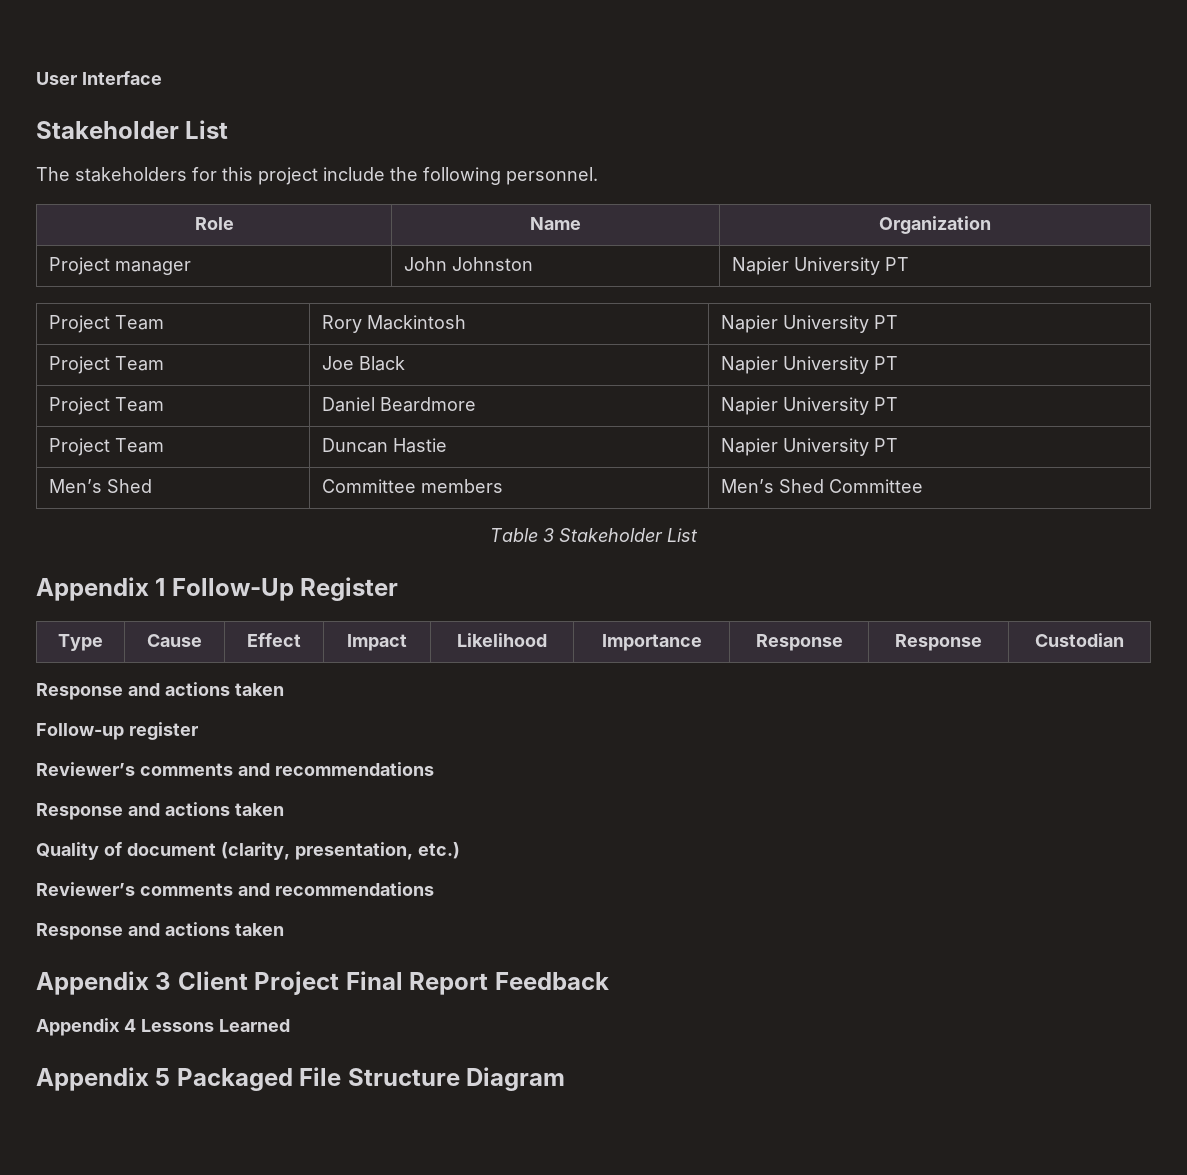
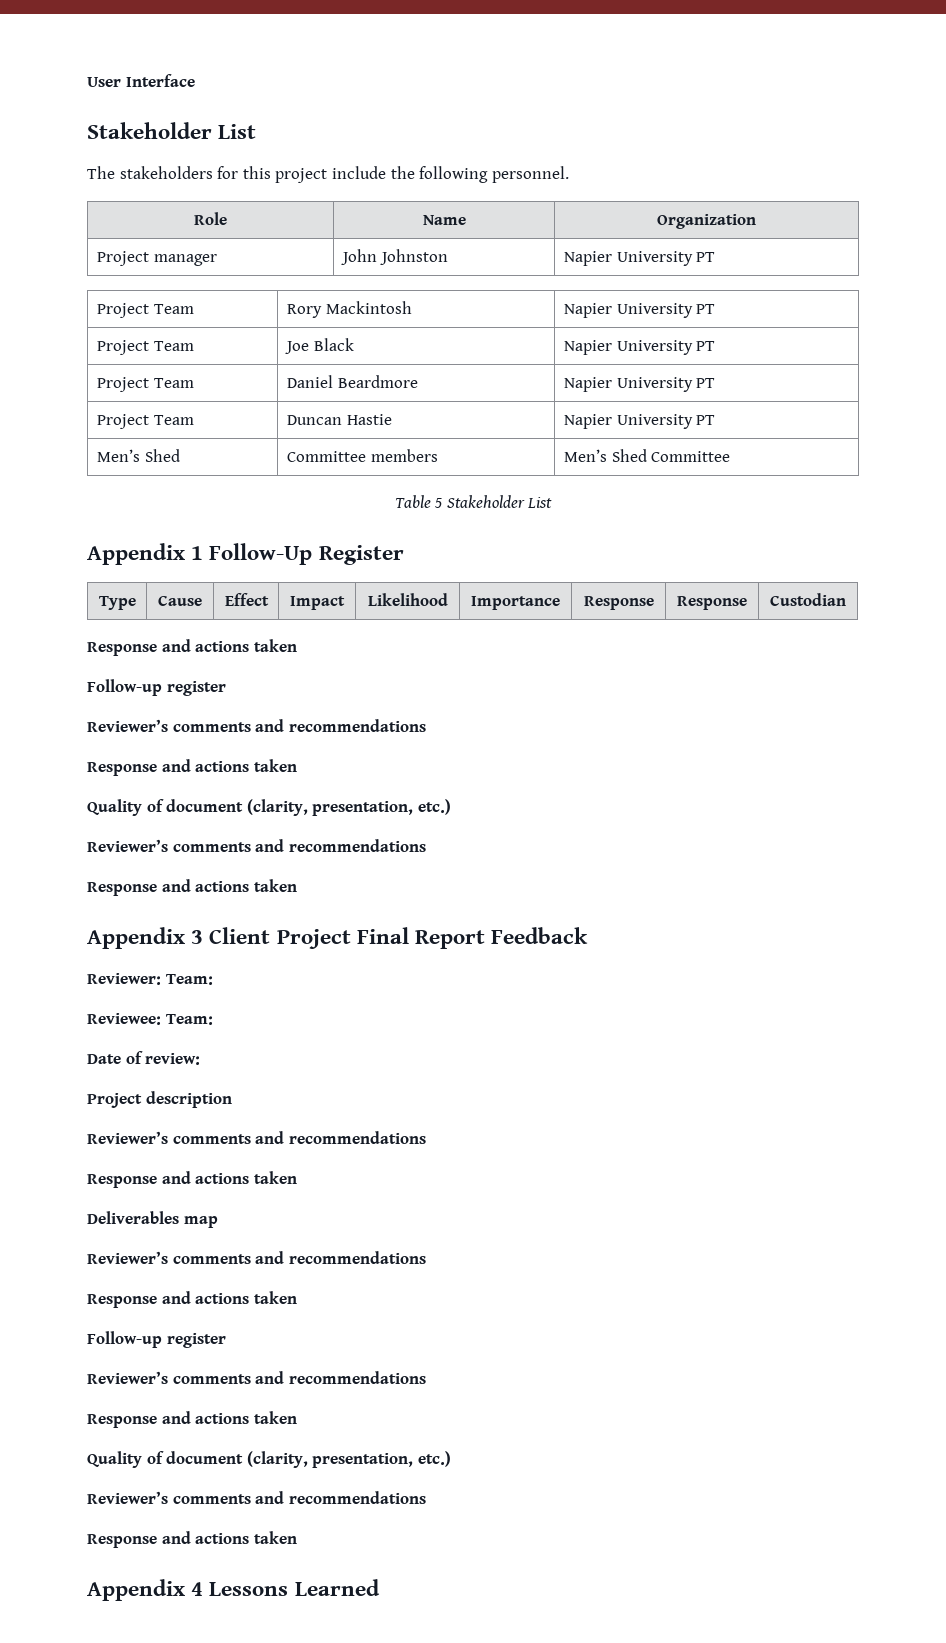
[543,528,554,542] 3 -> [434,498,443,508] 5
[36,1018,290,1036] [36,1067,566,1091] Appendix 4 Lessons Learned // Appendix 5 Packaged File Structure Diagram -> [87,973,213,985] [87,1013,213,1025] [87,1051,201,1065] [87,1091,232,1108] [87,1131,426,1144] [87,1171,297,1188] [87,1211,218,1228] [87,1251,426,1264] [87,1291,297,1308] [87,1331,226,1348] [87,1371,426,1384] [87,1411,297,1428] [87,1451,451,1468] [87,1491,426,1504] [87,1531,297,1548] [87,1579,380,1601] Reviewer: Team: // Reviewee: Team: // Date of review: // Project description // Reviewer’s comments and recommendations // Response and actions taken // Deliverables map // Reviewer’s comments and recommendations // Response and actions taken // Follow-up register // Reviewer’s comments and recommendations // Response and actions taken // Quality of document (clarity, presentation, etc.) // Reviewer’s comments and recommendations // Response and actions taken // Appendix 4 Lessons Learned

